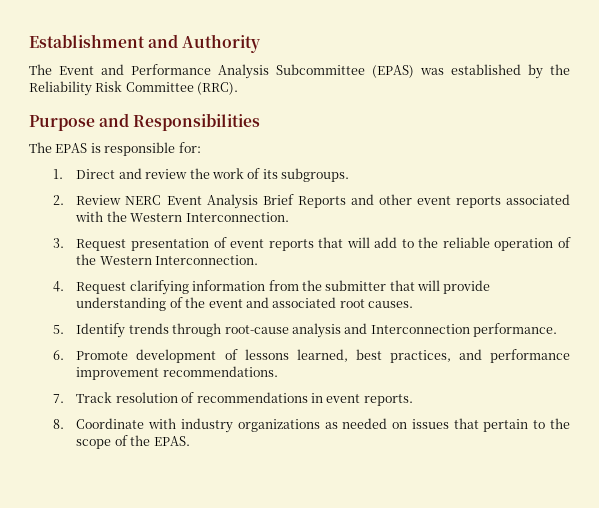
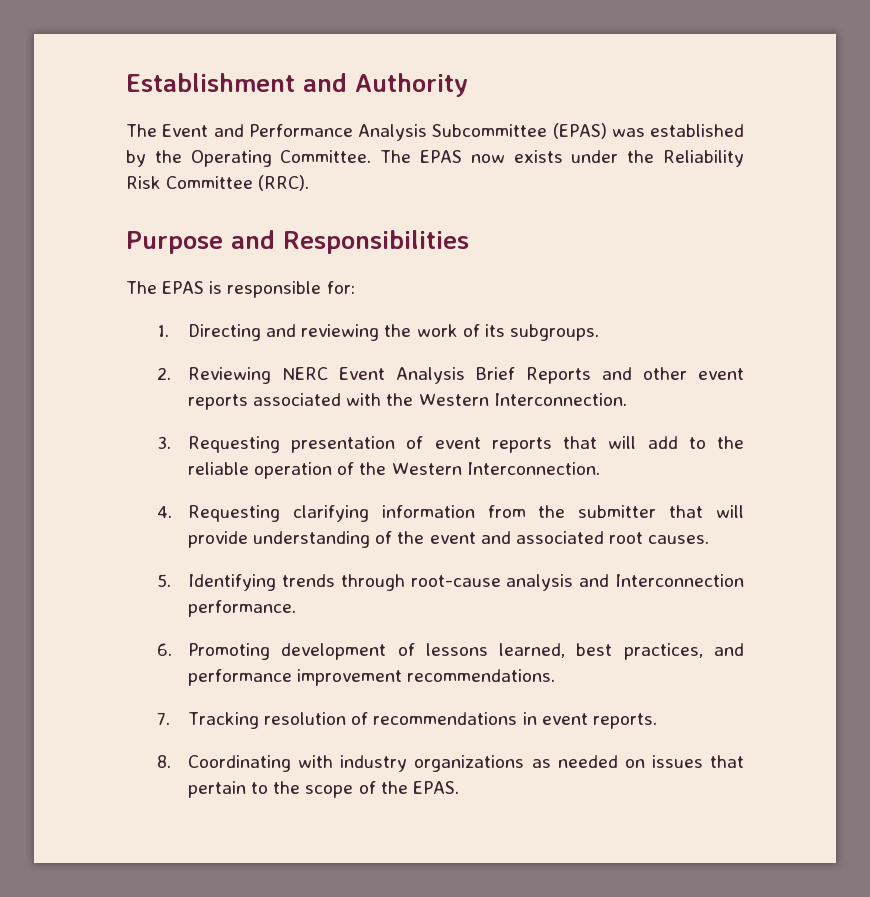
(570, 69) none -> [190,150,655,167] Operating Committee. The EPAS now exists under the
[76,168,188,179] Direct and review -> [188,324,380,341] Directing and reviewing
[76,195,122,205] Review -> [188,367,272,384] Reviewing
[76,239,127,251] Request -> [188,436,281,453] Requesting
[76,282,127,294] Request -> [188,505,281,522] Requesting
[76,323,126,338] Identify -> [188,574,277,591] Identifying
[76,351,129,360] Promote -> [188,643,271,660] Promoting
[76,392,113,403] Track -> [188,712,260,729] Tracking
[76,418,145,429] Coordinate -> [188,755,292,772] Coordinating

